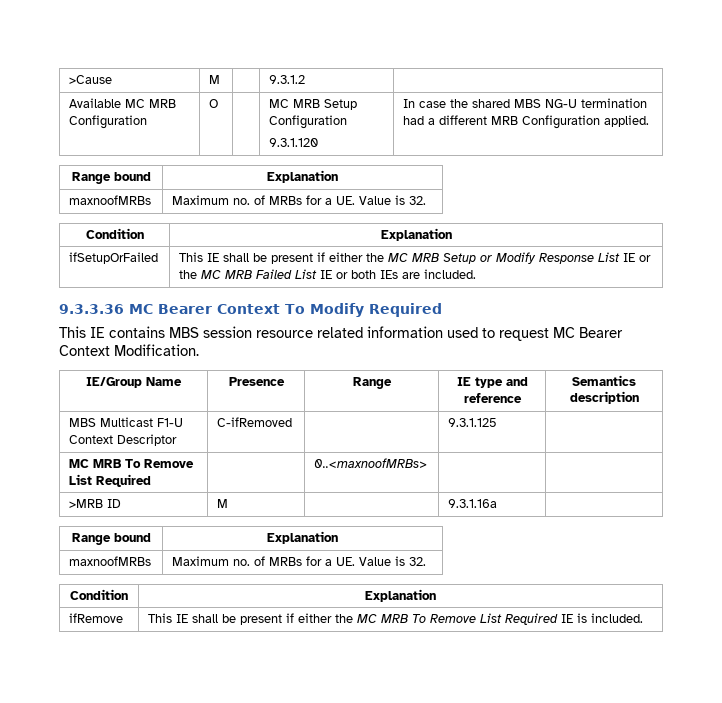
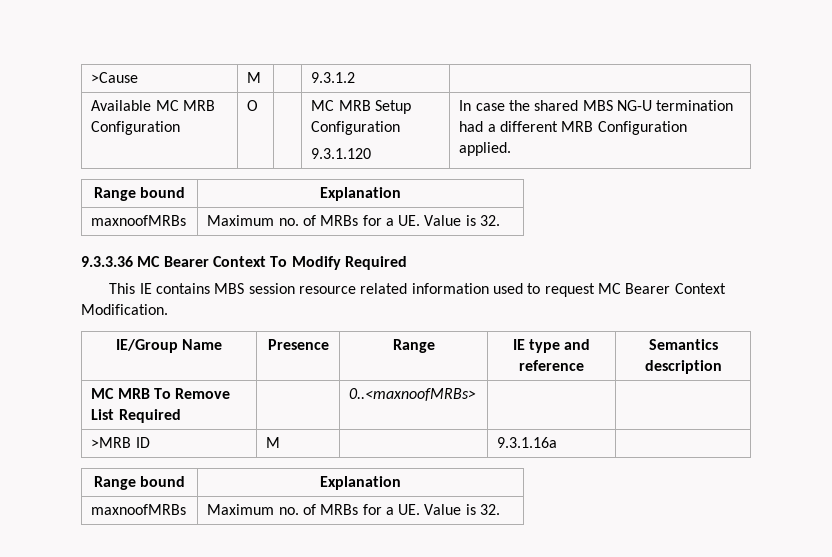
[85,228,144,239] [380,228,452,241] [69,252,159,264] [179,252,652,264] [179,269,477,279] // Condition | Explanation // ifSetupOrFailed | This IE shall be present if either the MC MRB Setup or Modify Response List IE or the MC MRB Failed List IE or both IEs are included. -> (501, 220) none
[69,417,184,427] [69,434,178,446] [217,417,293,427] [448,418,498,427] // MBS Multicast F1-U Context Descriptor | C-ifRemoved | | 9.3.1.125 | -> (722, 367) none
[70,589,128,600] [364,589,436,602] [69,613,124,623] [148,613,644,625] // Condition | Explanation // ifRemove | This IE shall be present if either the MC MRB To Remove List Required IE is included. -> (501, 509) none

